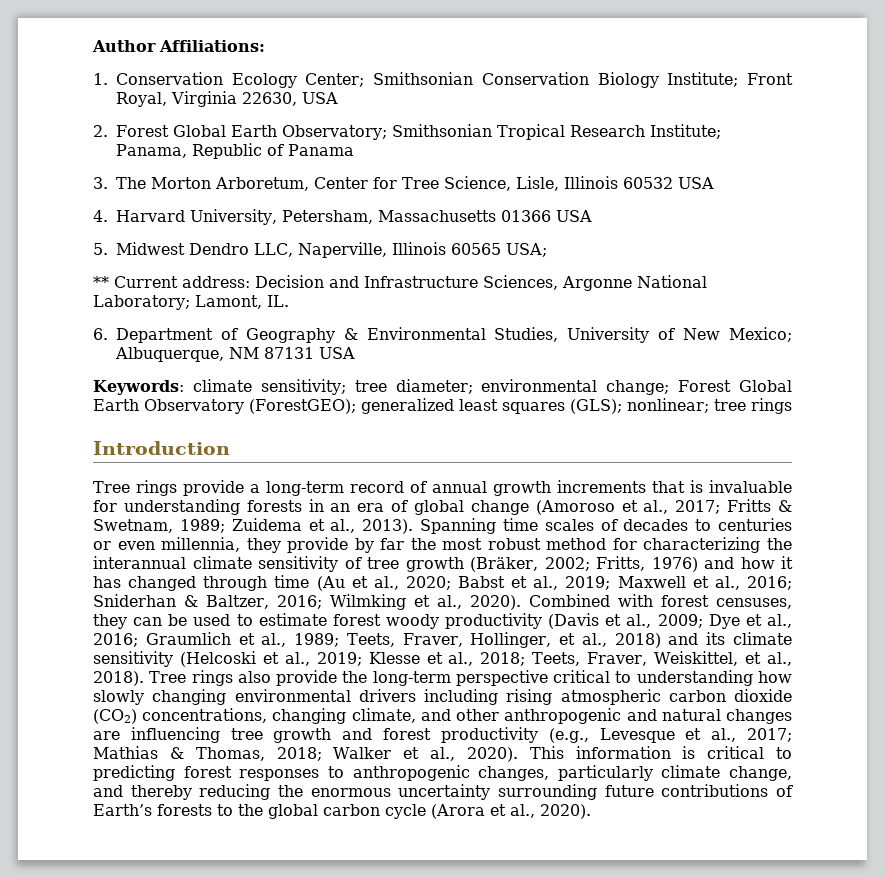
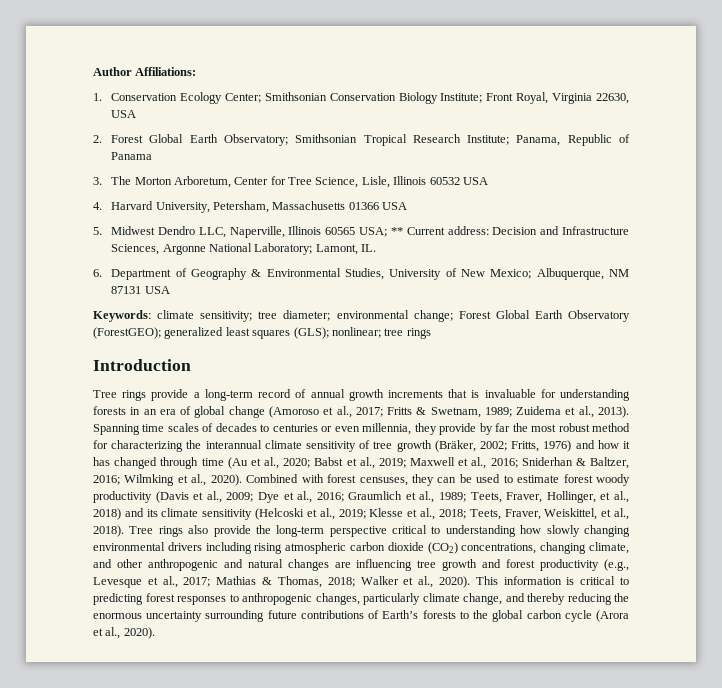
(547, 250) // -> (388, 232) none

